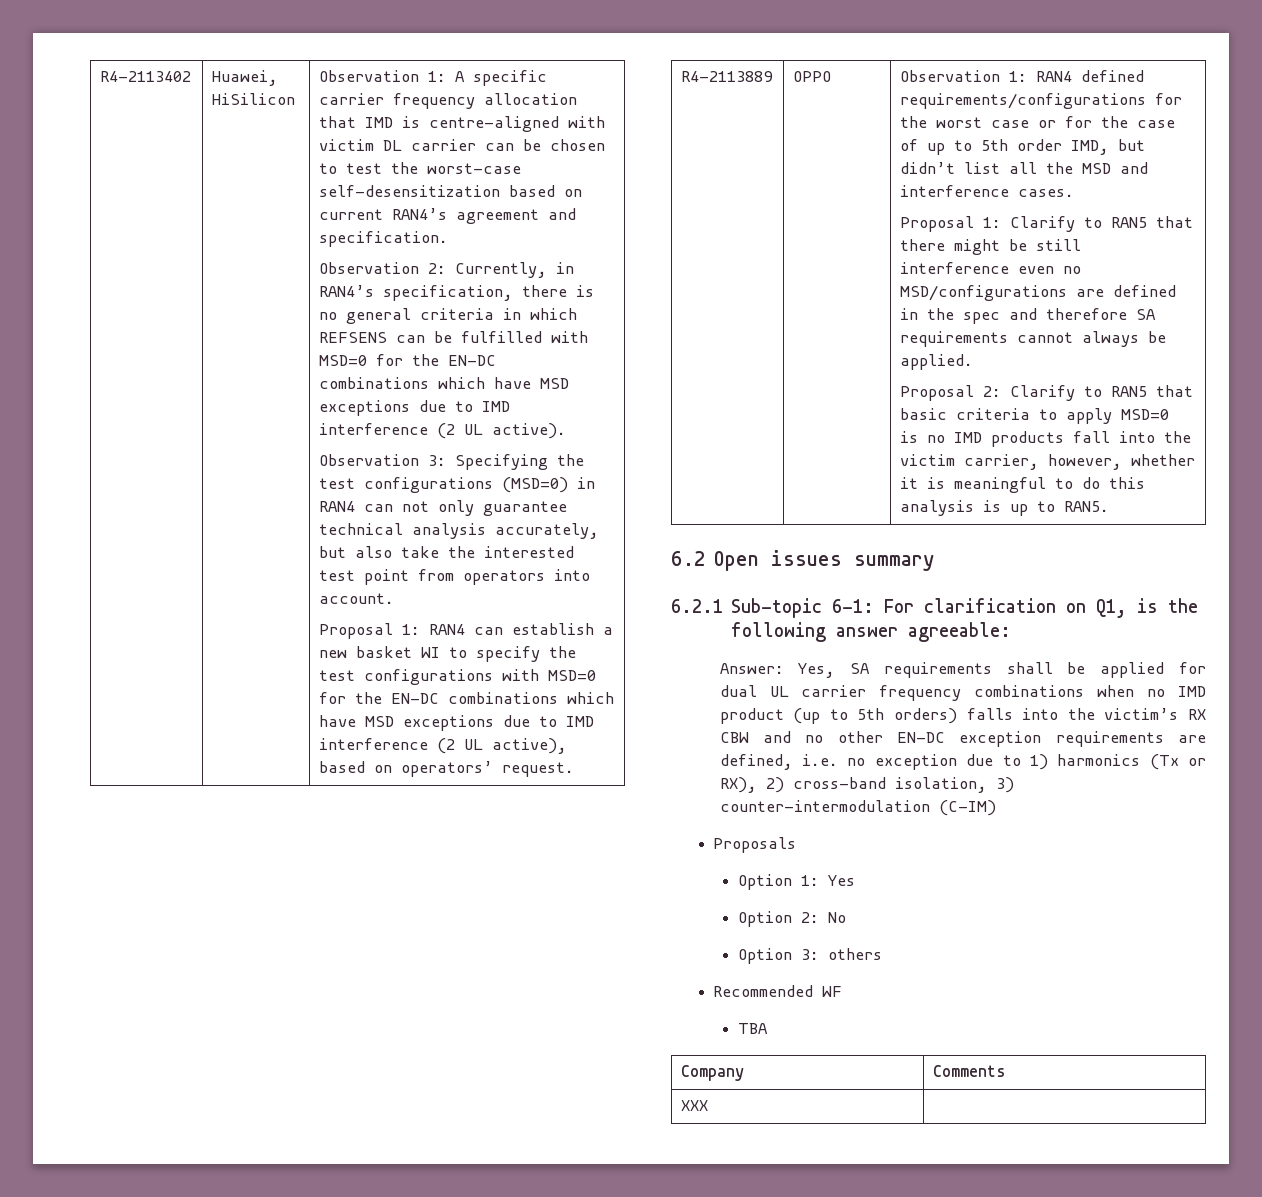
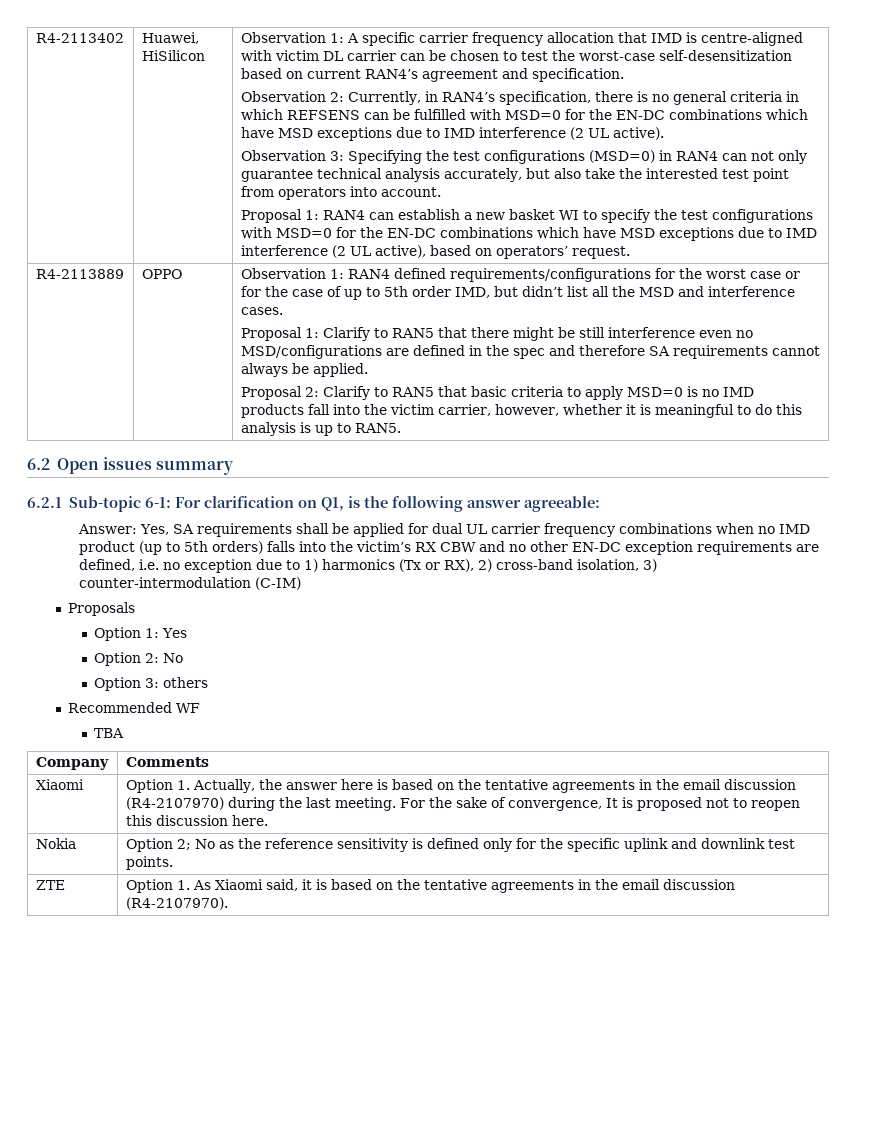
[681,1100,709,1111] XXX | -> [35,779,84,790] [125,779,796,793] [125,797,800,811] [125,815,268,826] [35,838,76,849] [125,838,795,852] [125,856,173,870] [35,880,65,890] [125,879,735,893] [125,897,228,910] Xiaomi | Option 1. Actually, the answer here is based on the tentative agreements in the email discussion (R4-2107970) during the last meeting. For the sake of convergence, It is proposed not to reopen this discussion here. // Nokia | Option 2; No as the reference sensitivity is defined only for the specific uplink and downlink test points. // ZTE | Option 1. As Xiaomi said, it is based on the tentative agreements in the email discussion (R4-2107970).

